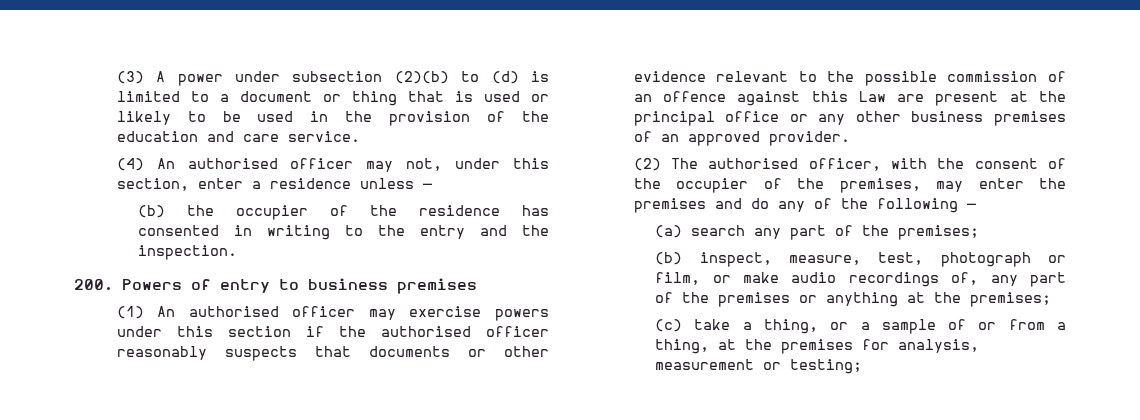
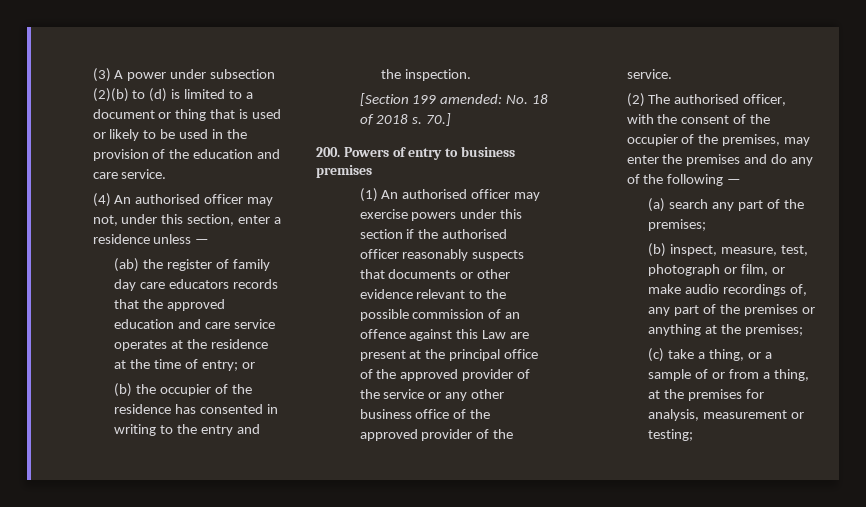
(432, 186) none -> [114,258,270,272] [114,279,279,291] [114,299,226,311] [114,319,276,329] [114,339,269,351] [114,359,255,371] // (ab) the register of family day care educators records that the approved education and care service operates at the residence at the time of entry; or
(238, 252) none -> [359,93,549,106] [359,113,452,126] // [Section 199 amended: No. 18 of 2018 s. 70.]
[789,111,1066,126] [633,131,850,146] or any other business premises of an approved provider. -> [359,369,531,381] [359,389,505,401] [359,409,491,419] [359,429,514,441] [626,69,672,79] of the approved provider of the service or any other business office of the approved provider of the service.

